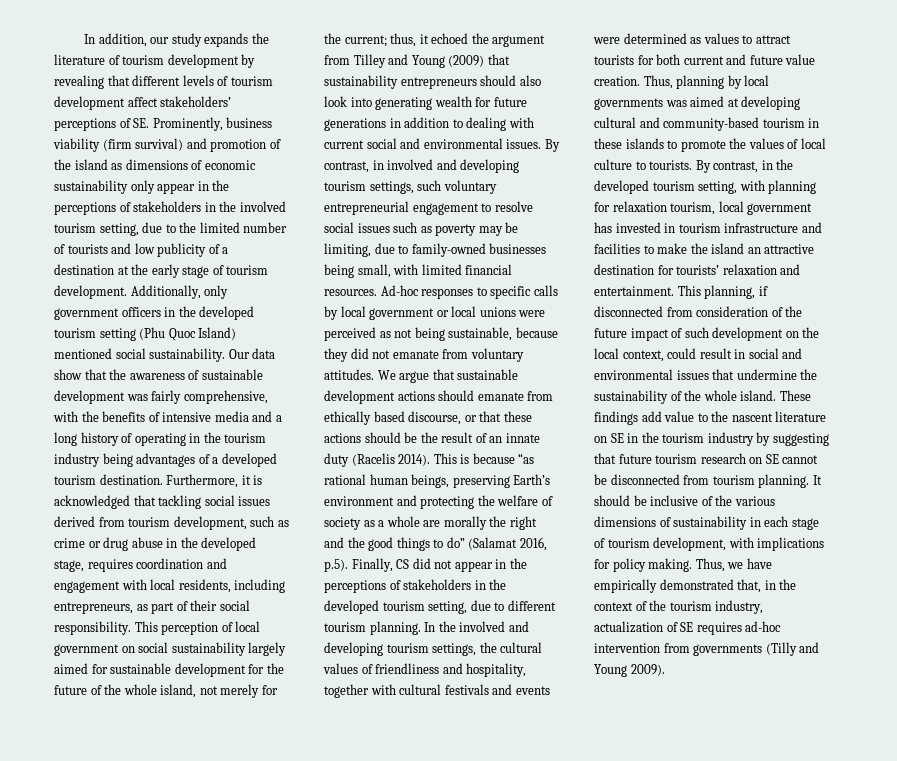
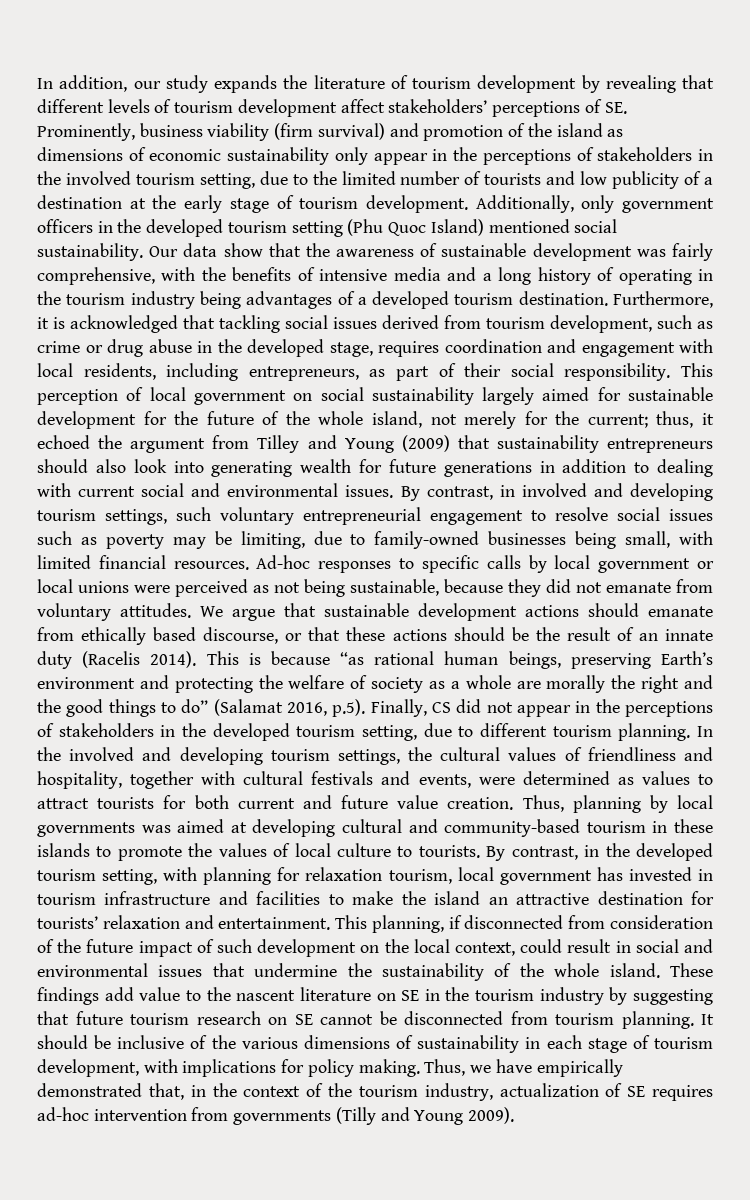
[515,686,550,695] events -> [418,774,471,788] events,

